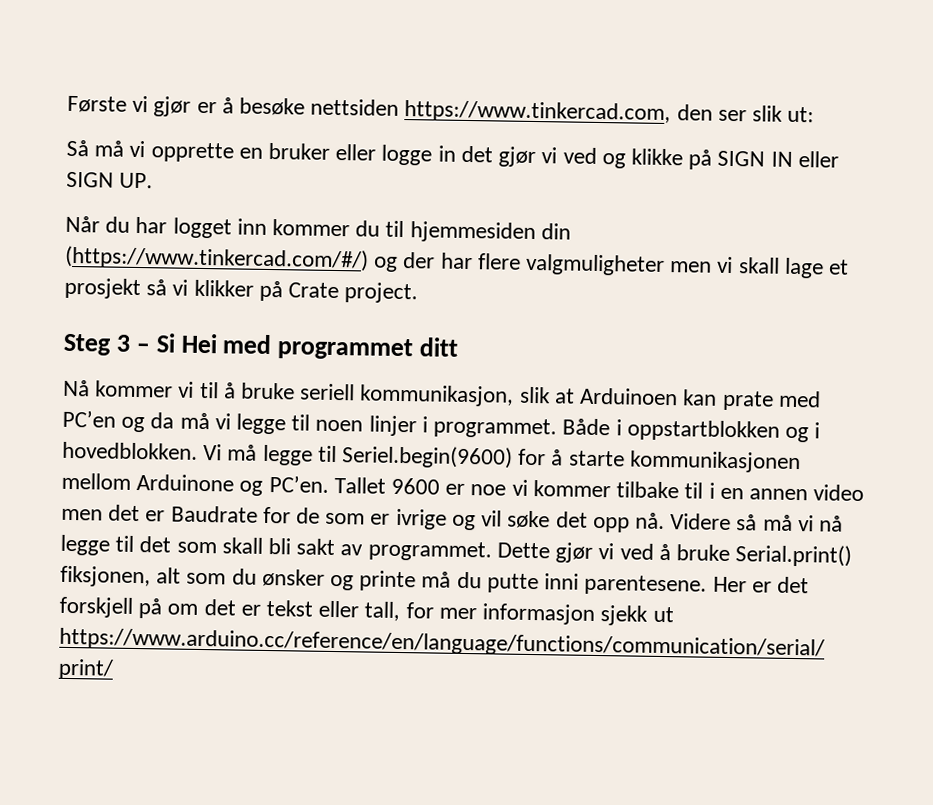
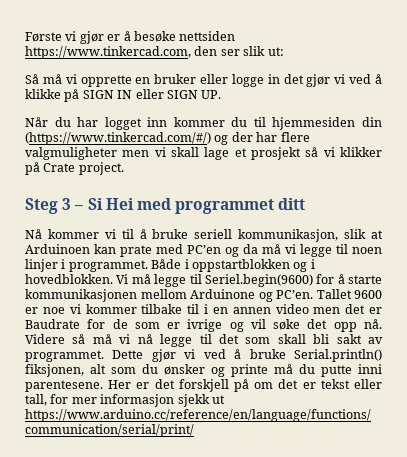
[601,153,626,169] og -> [375,74,383,84] å
[735,544,853,567] Serial.print() -> [294,349,382,362] Serial.println()

